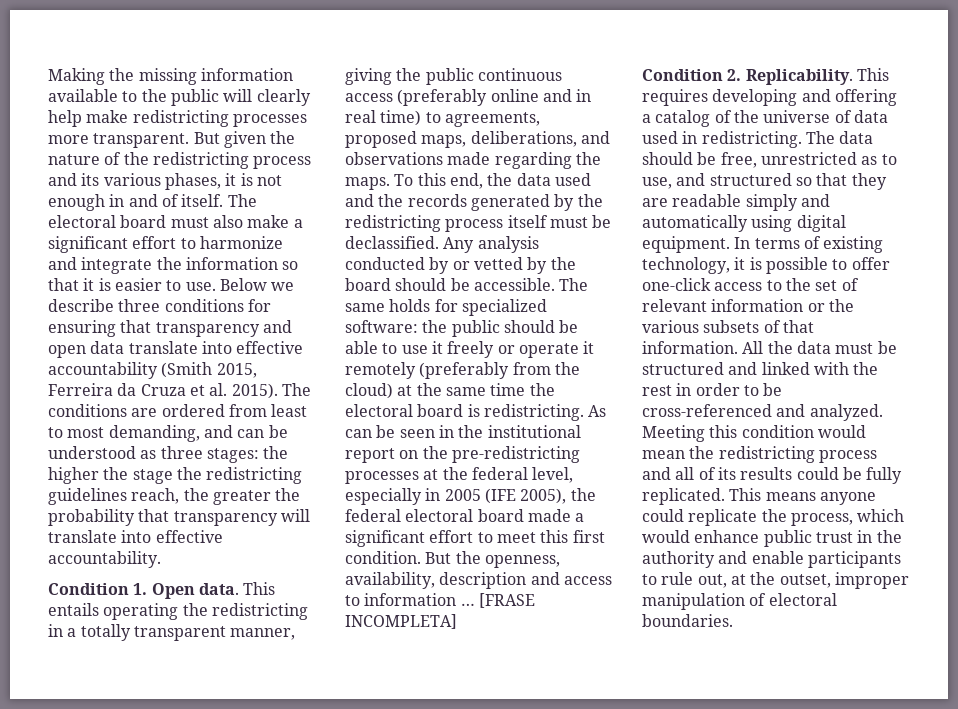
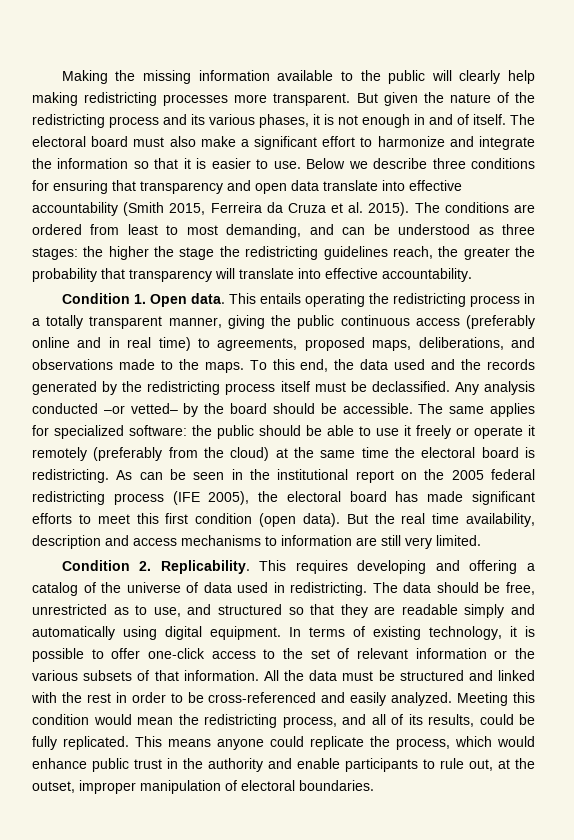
[86,110,129,123] make -> [32,92,78,106] making
(308, 611) none -> [469,295,520,307] process
[494,152,572,169] regarding -> [160,360,173,370] to
[429,257,523,274] by or vetted -> [103,403,178,414] –or vetted–
[389,299,431,312] holds -> [489,403,535,417] applies
[451,446,580,463] [345,467,574,484] [345,488,481,505] pre-redistricting processes at the federal level, especially in 2005 -> [451,469,535,480] [32,491,164,505] 2005 federal redistricting process
[345,509,585,522] [345,530,605,547] [345,551,560,568] federal electoral board made a significant effort to meet this first condition. But the openness, -> [286,491,535,505] [32,513,460,527] electoral board has made significant efforts to meet this first condition (open data). But the real time
(612, 580) none -> [181,535,261,546] mechanisms
[460,593,535,608] [345,614,457,629] … [FRASE INCOMPLETA] -> [356,535,481,549] are still very limited.
(806, 410) none -> [350,692,387,706] easily
[818,450,877,463] process -> [282,716,337,728] process,
[740,467,793,480] results -> [428,714,474,727] results,

